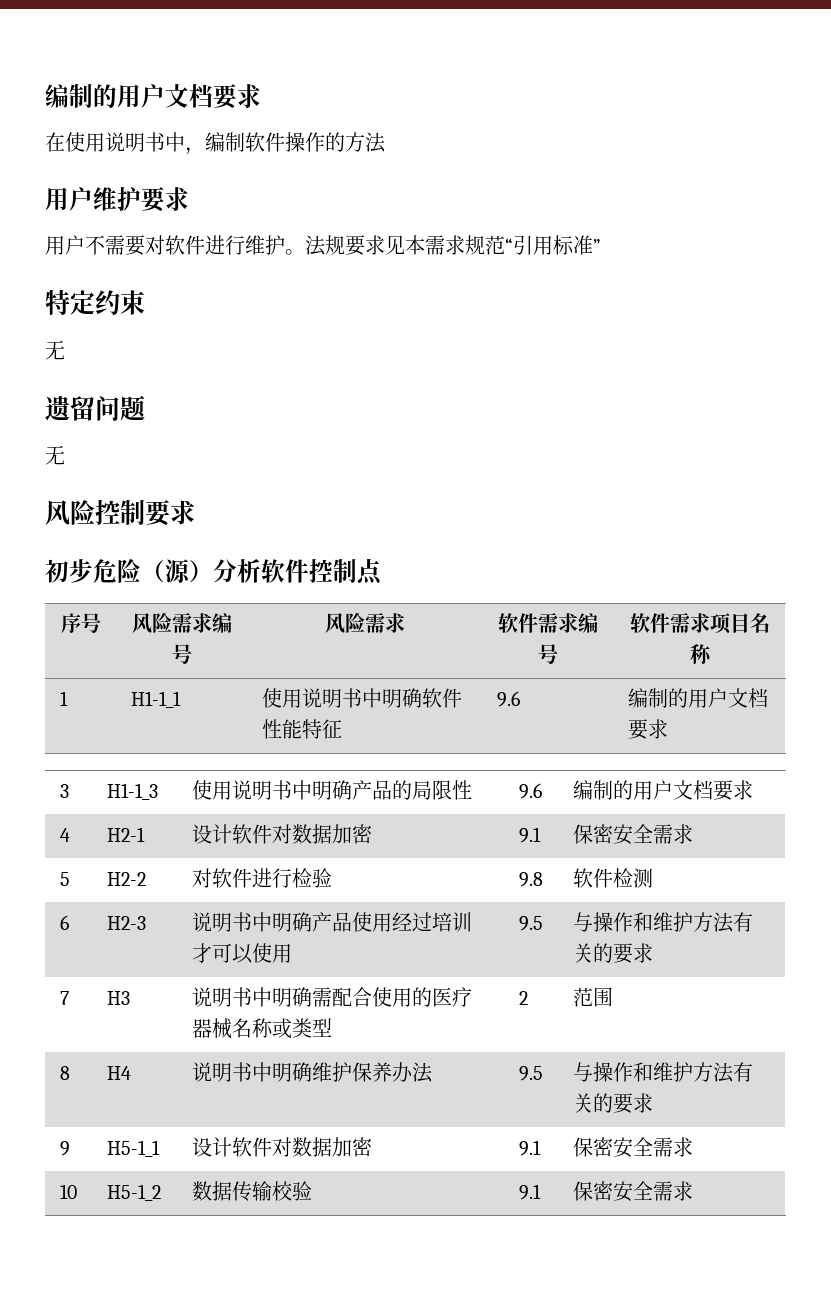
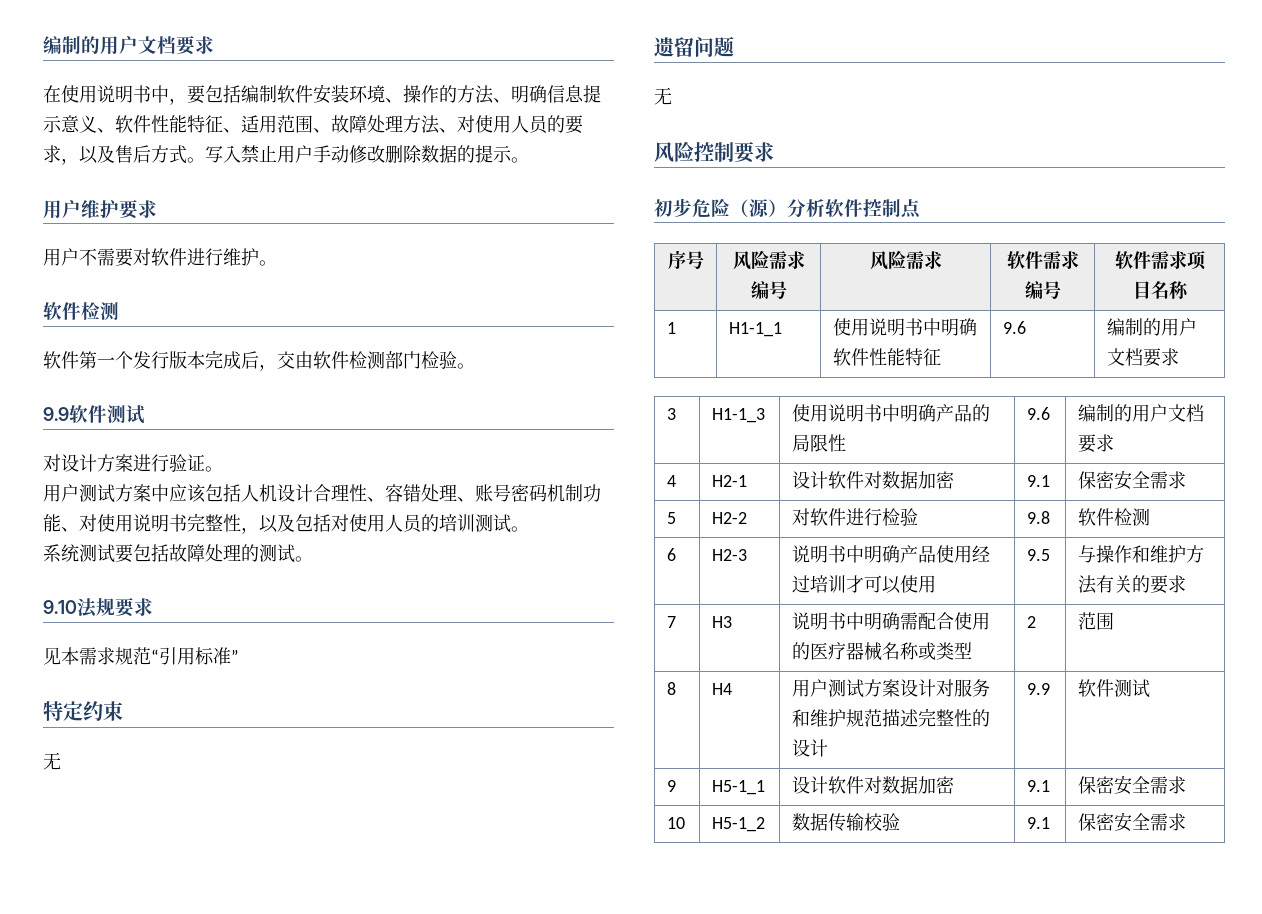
(205, 151) none -> [187,85,241,104] 要包括
(285, 142) none -> [313,84,403,104] 安装环境、
(386, 142) none -> [493,85,601,103] [43,115,583,134] [43,145,529,165] 、明确信息提示意义、软件性能特征、适用范围、故障处理方法、对使用人员的要求，以及售后方式。写入禁止用户手动修改删除数据的提示。
(305, 252) none -> [43,302,119,320] [43,350,475,371] [43,405,145,424] [43,454,223,472] [43,484,601,503] [43,513,529,534] [43,544,313,563] [43,600,77,614] // 软件检测 // 软件第一个发行版本完成后，交由软件检测部门检验。 // 9.9软件测试 // 对设计方案进行验证。 // 用户测试方案中应该包括人机设计合理性、容错处理、账号密码机制功能、对使用说明书完整性，以及包括对使用人员的培训测试。 // 系统测试要包括故障处理的测试。 // 9.10
(385, 245) none -> (153, 607) //
[191,1062,433,1083] [518,1066,543,1081] [572,1062,753,1083] [572,1093,653,1114] 说明书中明确维护保养办法 | 9.5 | 与操作和维护方法有关的要求 -> [792,679,991,698] [792,708,991,727] [792,739,829,757] [1027,683,1051,695] [1078,679,1151,698] 用户测试方案设计对服务和维护规范描述完整性的设计 | 9.9 | 软件测试

